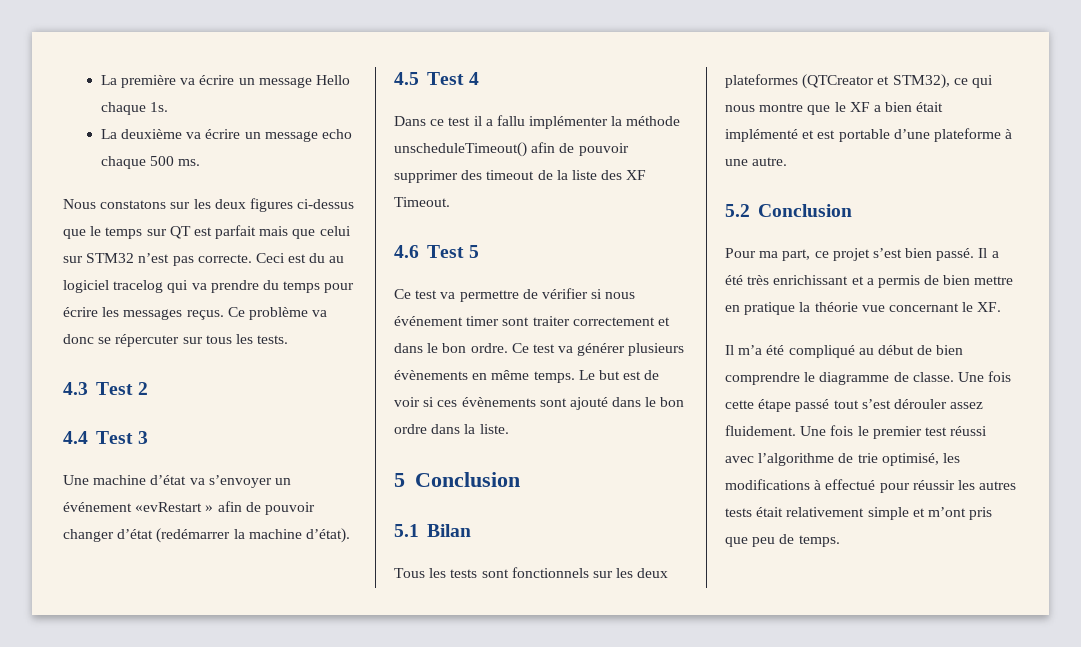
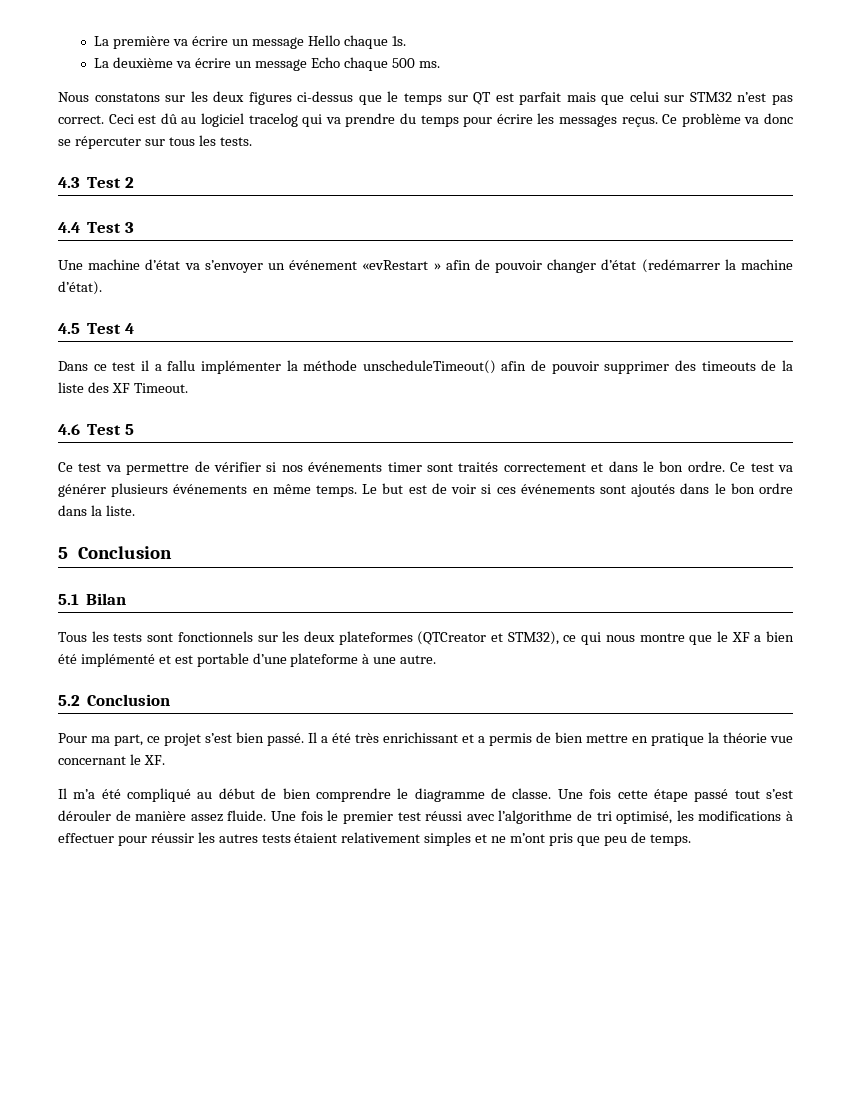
[322,129,353,139] echo -> [310,57,340,68] Echo
[197,254,252,263] correcte. -> [58,115,104,124] correct.
[309,253,326,263] du -> [160,113,177,124] dû
[486,170,535,180] timeout -> [701,361,756,371] timeouts
[605,292,636,299] [394,316,463,326] nous événement -> [281,462,383,472] nos événements
[532,316,570,326] traiter -> [458,462,499,472] traités
[394,370,468,380] évènements -> [173,484,248,494] événements
[461,397,608,410] évènements sont ajouté -> [520,484,676,497] événements sont ajoutés
[916,102,944,112] était -> [58,654,77,664] été
[950,402,984,409] [725,425,796,436] assez fluidement. -> [115,810,267,822] de manière assez fluide.
[857,453,878,463] trie -> [596,811,612,821] tri
[825,479,876,490] effectué -> [58,833,114,843] effectuer
[756,507,925,520] était relativement simple et -> [294,832,507,846] étaient relativement simples et ne

